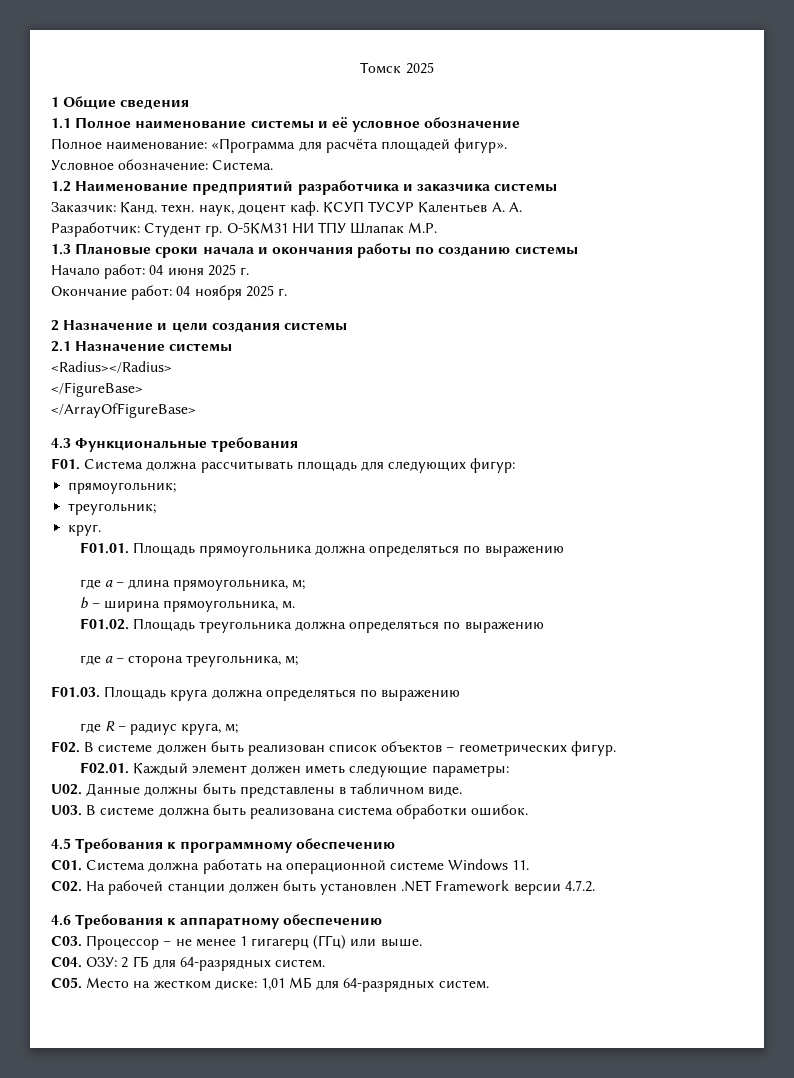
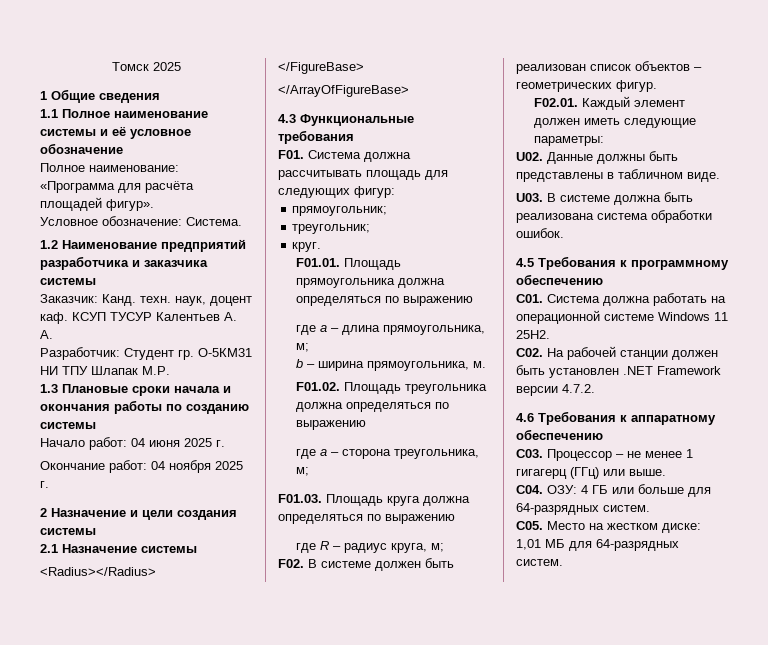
[512,860,530,870] 11. -> [714,312,728,321] [516,330,550,339] 11 25H2.
[121,956,149,968] 2 ГБ -> [581,484,684,494] 4 ГБ или больше

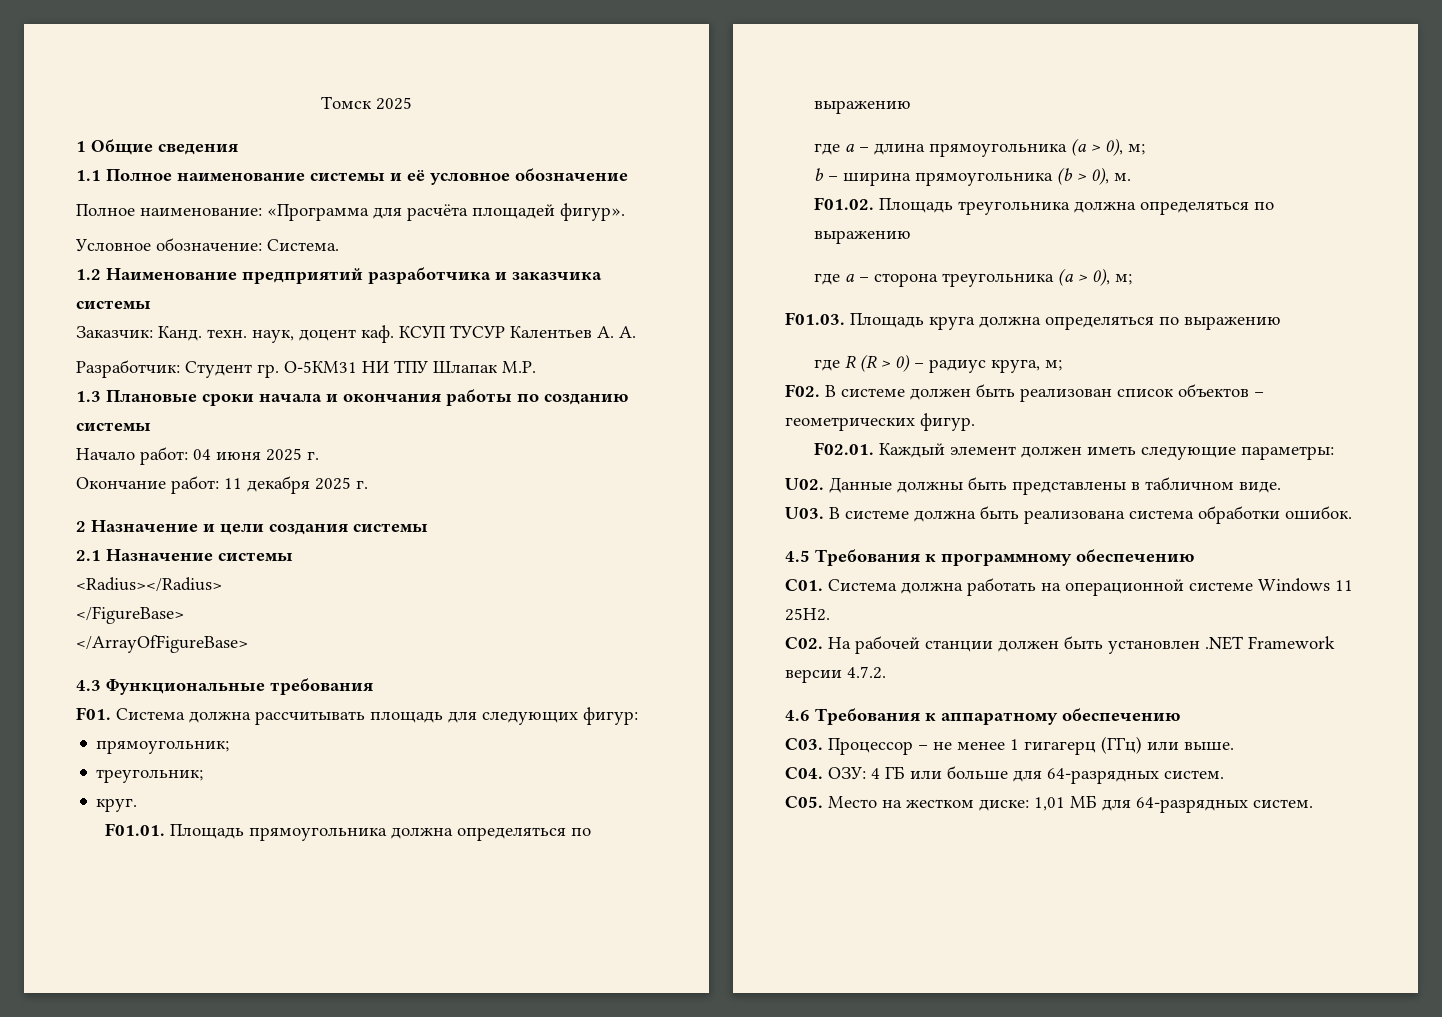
[151,460,211,473] 04 ноября -> [224,476,310,494] 11 декабря
[383,325,486,335] прямоугольника, -> [929,138,1124,157] прямоугольника (a > 0),
[367,361,470,371] прямоугольника, -> [915,167,1110,186] прямоугольника (b > 0),
[394,449,480,459] треугольника, -> [942,268,1111,287] треугольника (a > 0),
(330, 545) none -> [860,354,911,372] (R > 0)

